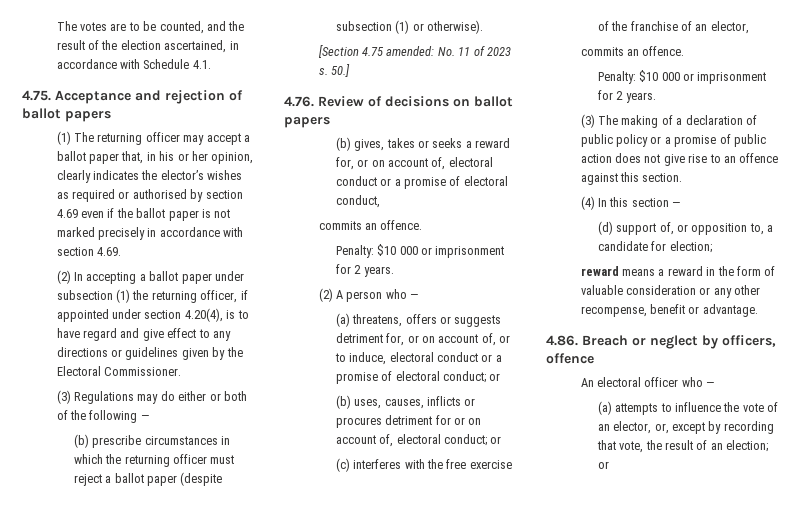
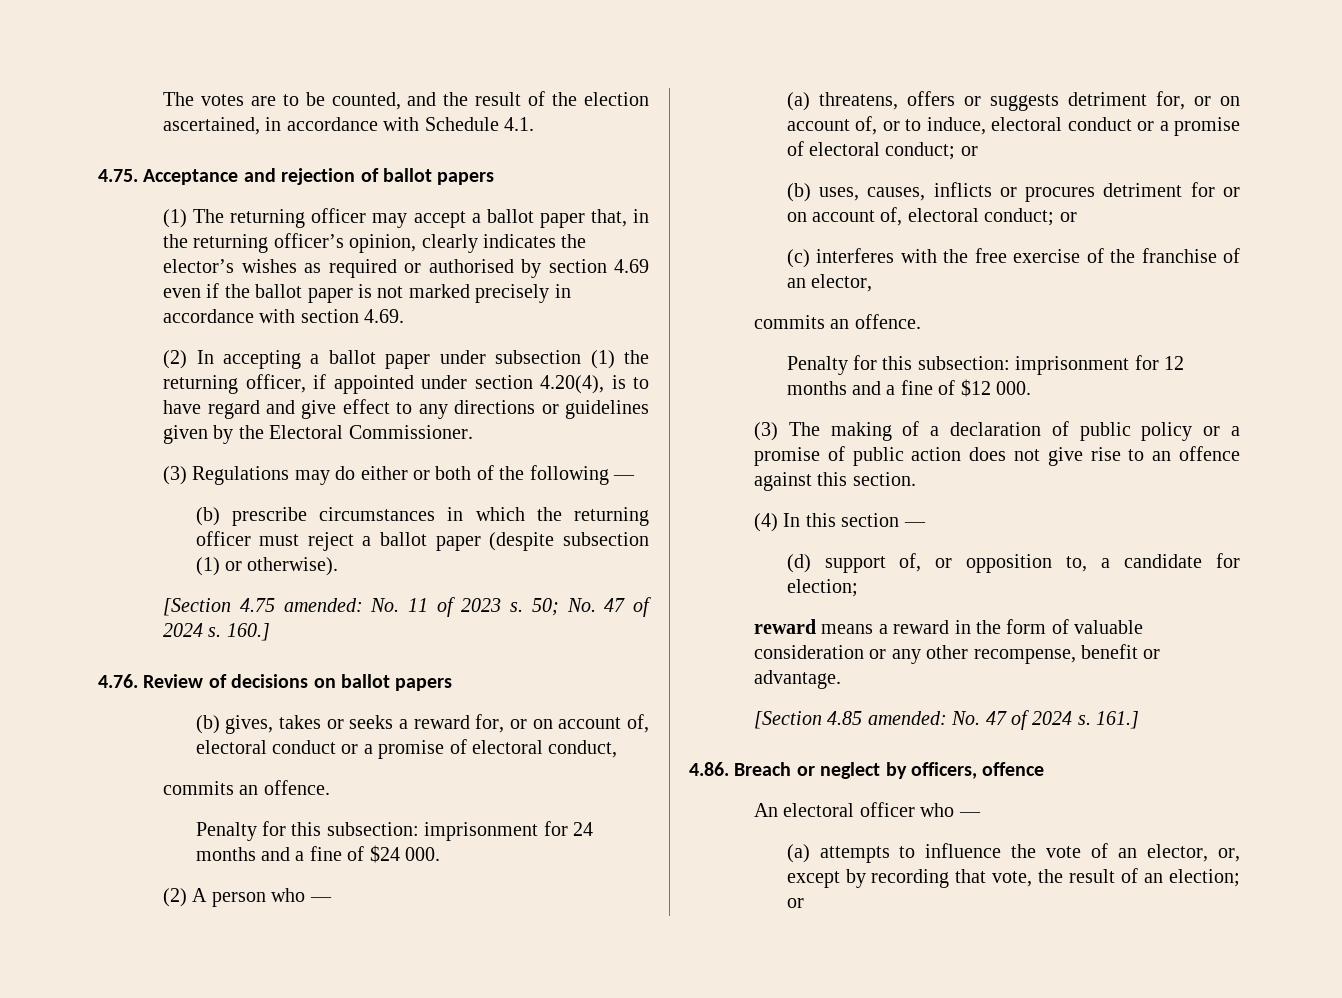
[159,151,208,161] his or her -> [163,233,344,253] the returning officer’s
[331,64,351,77] 50.] -> [531,597,651,617] [163,623,270,641] 50; No. 47 of 2024 s. 160.]
[335,244,505,258] [335,264,394,277] Penalty: $10 000 or imprisonment for 2 years. -> [195,821,593,841] [195,845,440,863] Penalty for this subsection: imprisonment for 24 months and a fine of $24 000.
[597,70,767,84] [597,90,656,103] Penalty: $10 000 or imprisonment for 2 years. -> [786,355,1184,375] [786,379,1031,397] Penalty for this subsection: imprisonment for 12 months and a fine of $12 000.
(758, 310) none -> [754,710,1140,730] // [Section 4.85 amended: No. 47 of 2024 s. 161.]

